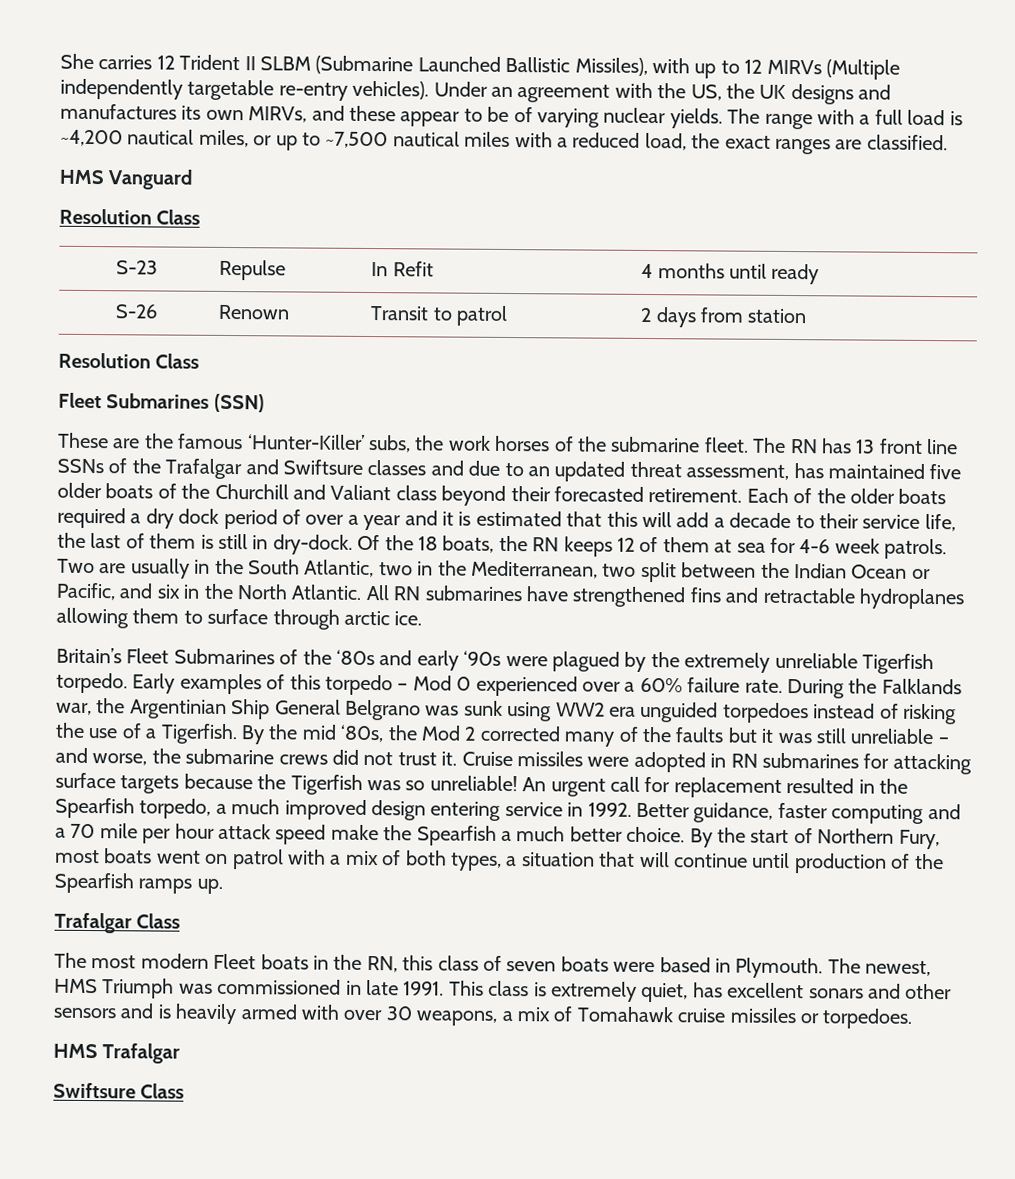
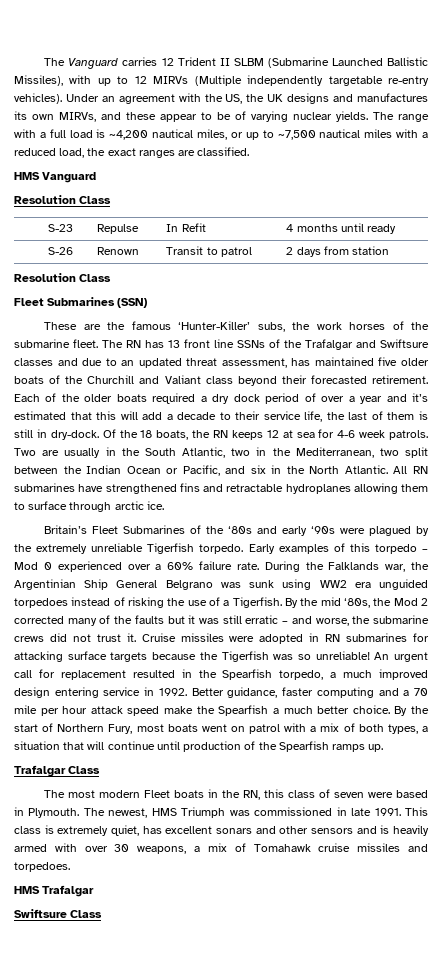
[60,53,94,70] She -> [44,58,119,69] The Vanguard
[441,511,472,526] it is -> [411,393,428,402] it’s
[639,536,710,553] of them -> (279, 434) none
[850,728,935,745] unreliable -> [245,615,279,624] erratic
[560,956,609,972] boats -> (365, 795) none
[799,1013,819,1024] or -> [407,844,428,852] and

